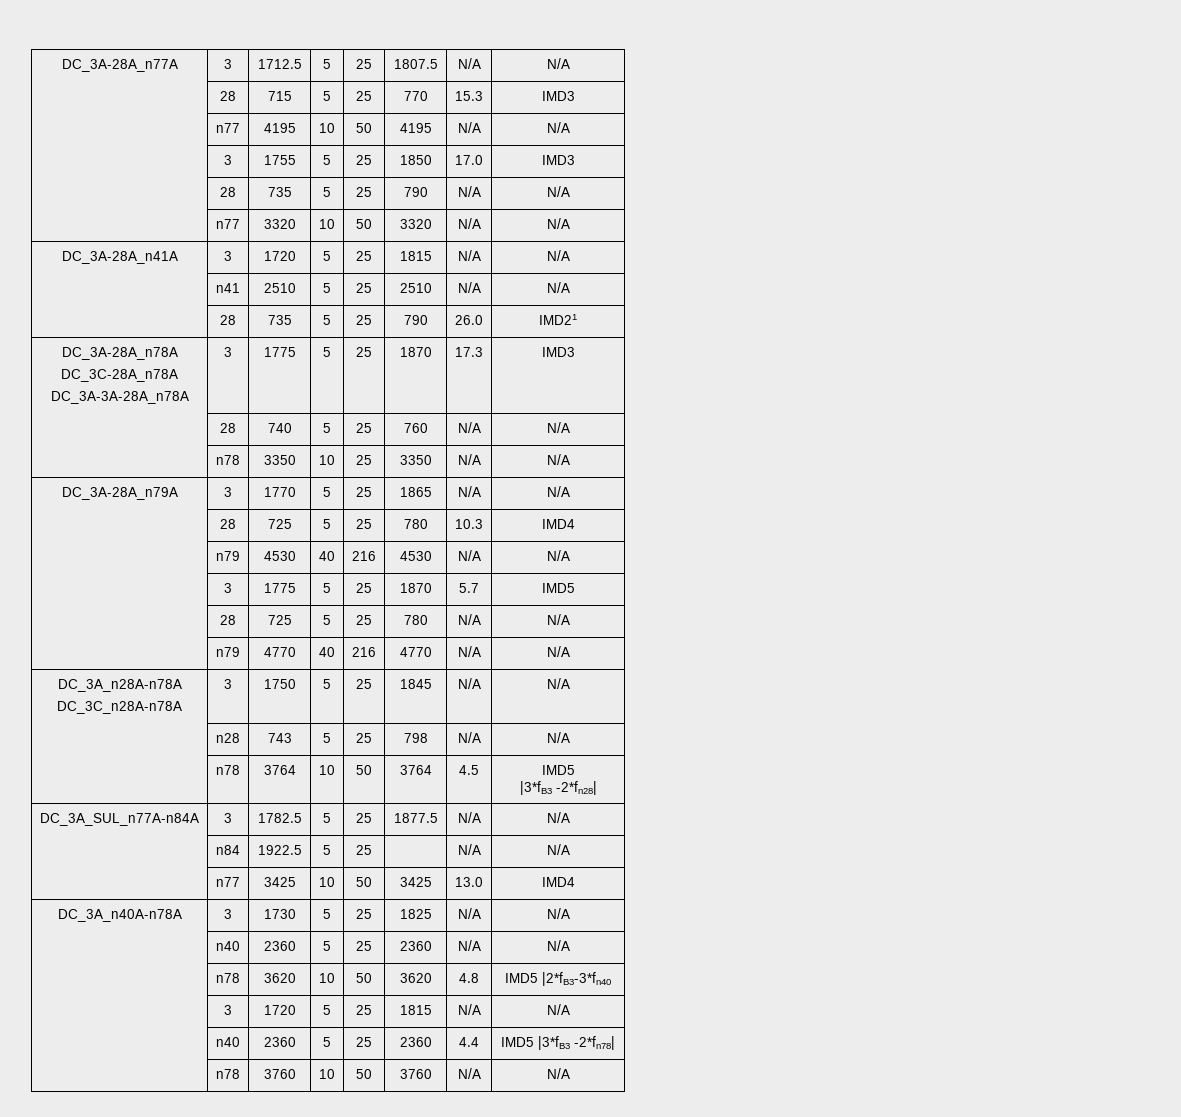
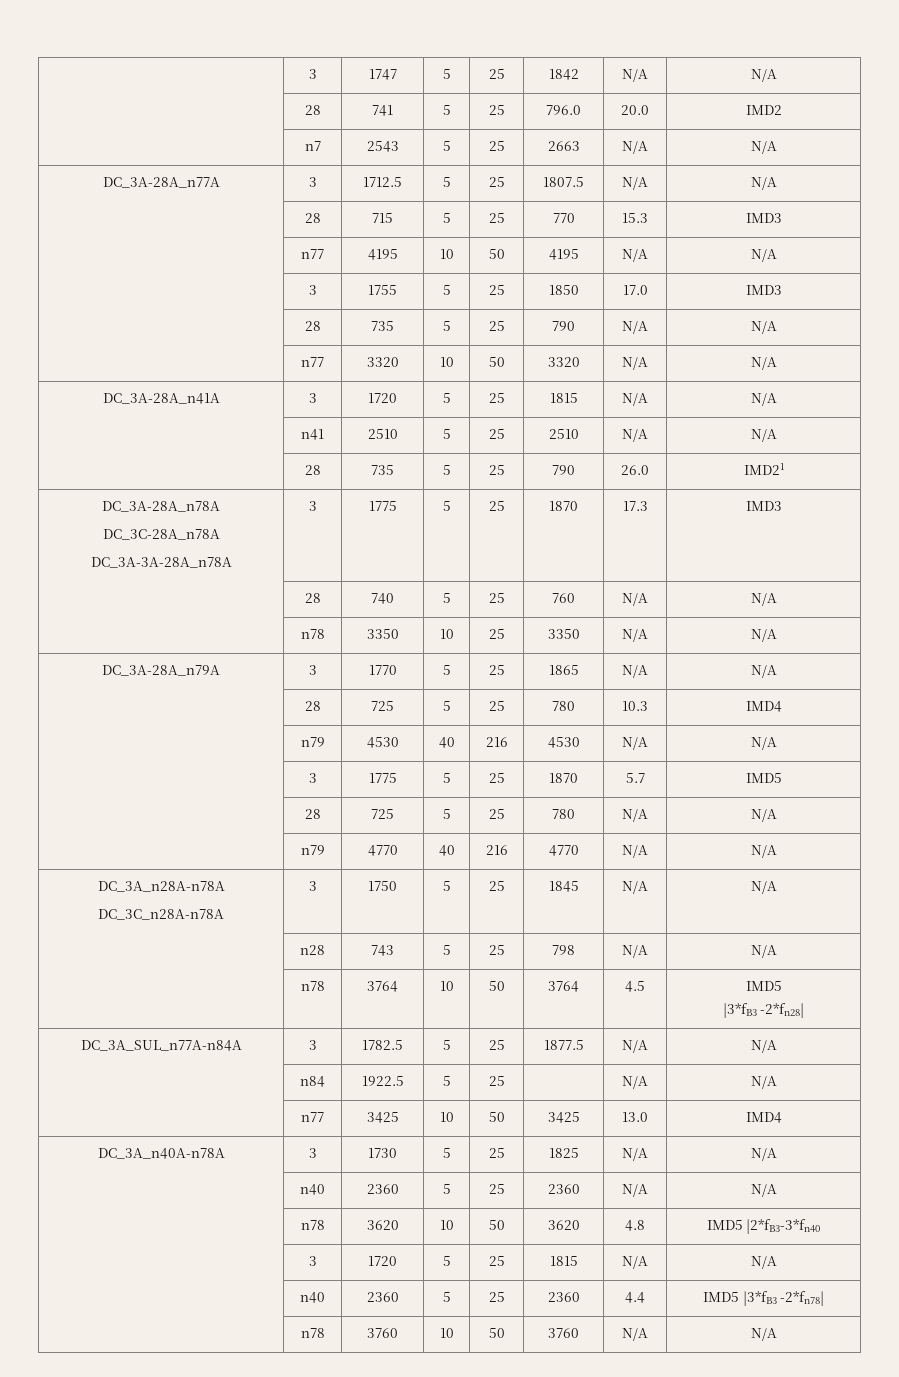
(61, 65) none -> [308,69,317,79] [368,69,397,80] [442,69,451,79] [488,69,505,79] [548,69,579,80] [622,69,648,82] [750,69,777,82] [304,105,321,115] [372,105,393,116] [442,105,451,115] [488,105,505,115] [546,105,581,115] [621,105,649,115] [745,105,782,115] [304,141,321,151] [366,141,399,152] [442,141,451,151] [488,141,505,151] [547,141,580,151] [622,141,648,154] [750,141,777,154] | 3 | 1747 | 5 | 25 | 1842 | N/A | N/A // | 28 | 741 | 5 | 25 | 796.0 | 20.0 | IMD2 // | n7 | 2543 | 5 | 25 | 2663 | N/A | N/A //

